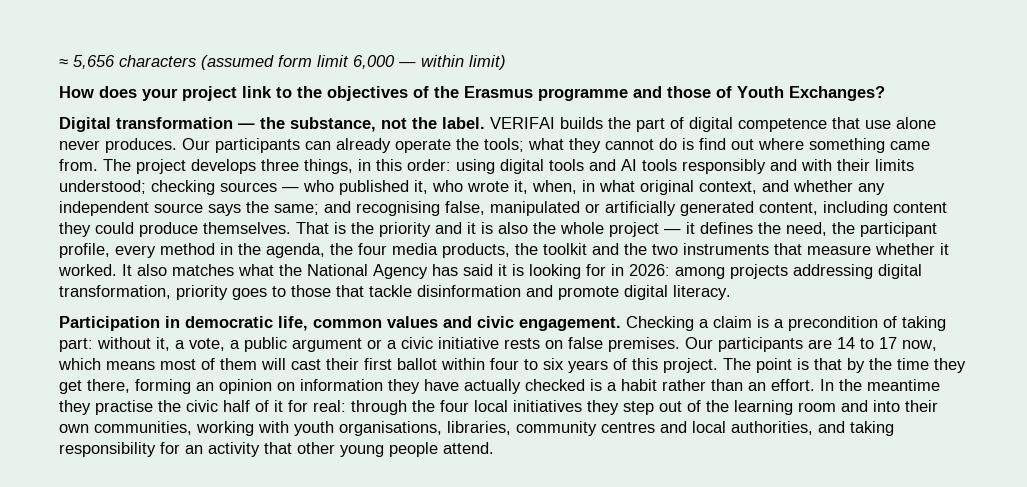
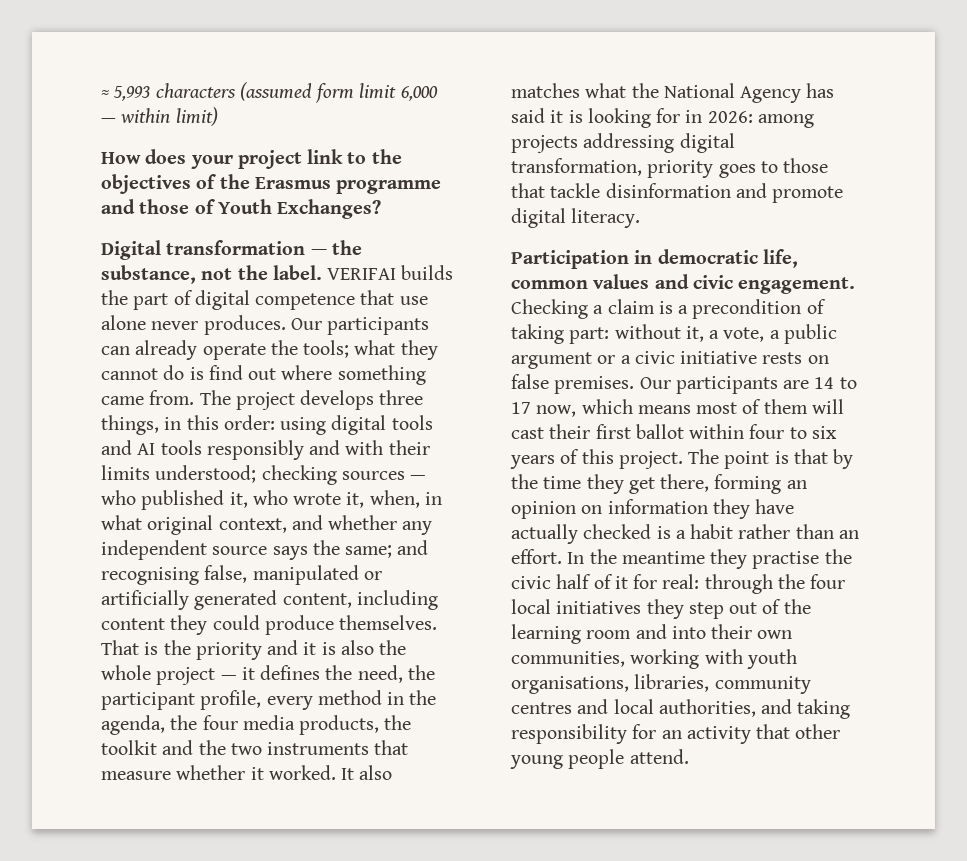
[73,55,115,69] 5,656 -> [113,86,151,101] 5,993

